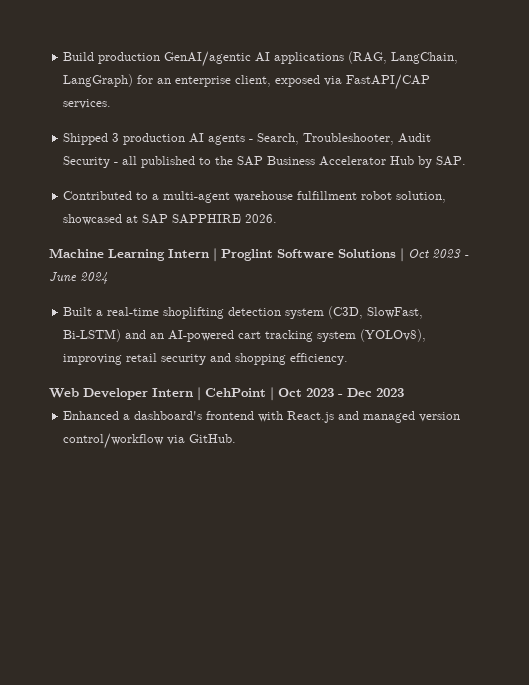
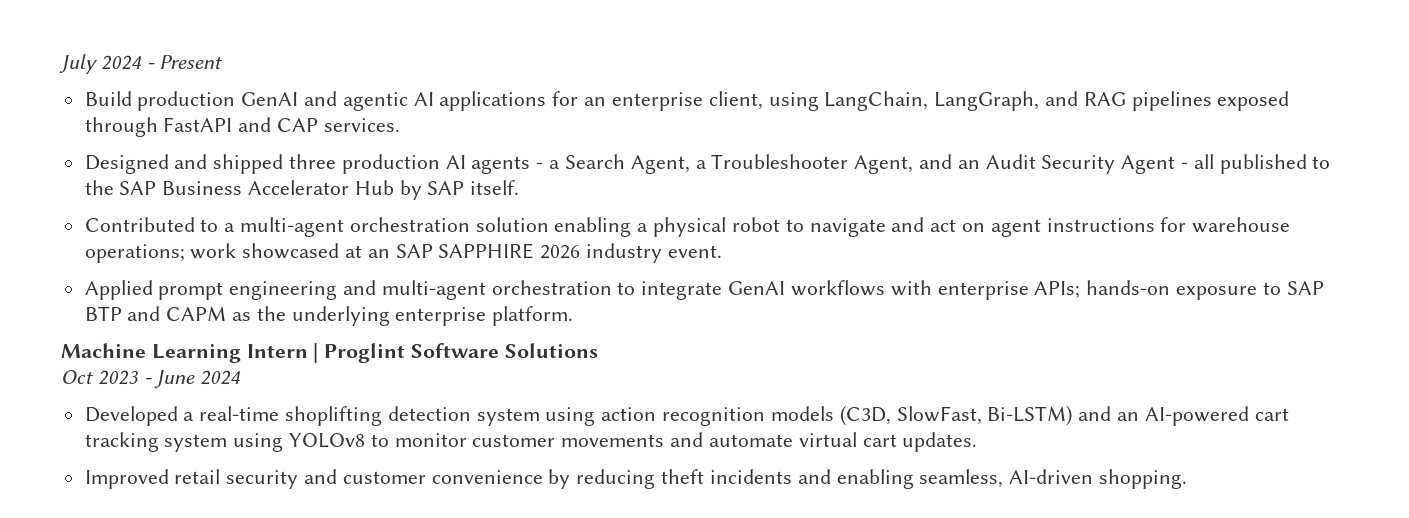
[63,51,459,67] [63,74,431,90] [63,99,112,109] [63,133,395,145] Build production GenAI/agentic AI applications (RAG, LangChain, LangGraph) for an enterprise client, exposed via FastAPI/CAP services. // Shipped 3 production AI agents - Search, Troubleshooter, -> [59,54,223,74] [84,91,1290,111] [84,117,400,137] [84,154,980,174] July 2024 - Present // Build production GenAI and agentic AI applications for an enterprise client, using LangChain, LangGraph, and RAG pipelines exposed through FastAPI and CAP services. // Designed and shipped three production AI agents - a Search Agent, a Troubleshooter Agent, and an
(111, 162) none -> [1121,155,1176,174] Agent
[436,156,467,166] SAP. -> [427,180,520,195] SAP itself.
[234,191,447,203] warehouse fulfillment robot solution, -> [349,217,1291,237] [84,243,237,263] orchestration solution enabling a physical robot to navigate and act on agent instructions for warehouse operations; work
(139, 219) none -> [367,249,390,258] an
[245,214,278,223] 2026. -> [540,243,722,263] [84,280,1324,300] [84,306,574,326] 2026 industry event. // Applied prompt engineering and multi-agent orchestration to integrate GenAI workflows with enterprise APIs; hands-on exposure to SAP BTP and CAPM as the underlying enterprise platform.
[400,248,404,262] | -> (598, 350) //
[63,307,93,316] Built -> [84,406,178,426] Developed
(325, 313) none -> [545,406,834,426] using action recognition models
[360,329,427,342] [63,353,349,365] [49,387,404,401] [63,411,461,423] [63,433,237,449] (YOLOv8), improving retail security and shopping efficiency. // Web Developer Intern | CehPoint | Oct 2023 - Dec 2023 // Enhanced a dashboard's frontend with React.js and managed version control/workflow via GitHub. -> [233,432,978,452] [84,469,1187,489] using YOLOv8 to monitor customer movements and automate virtual cart updates. // Improved retail security and customer convenience by reducing theft incidents and enabling seamless, AI-driven shopping.

